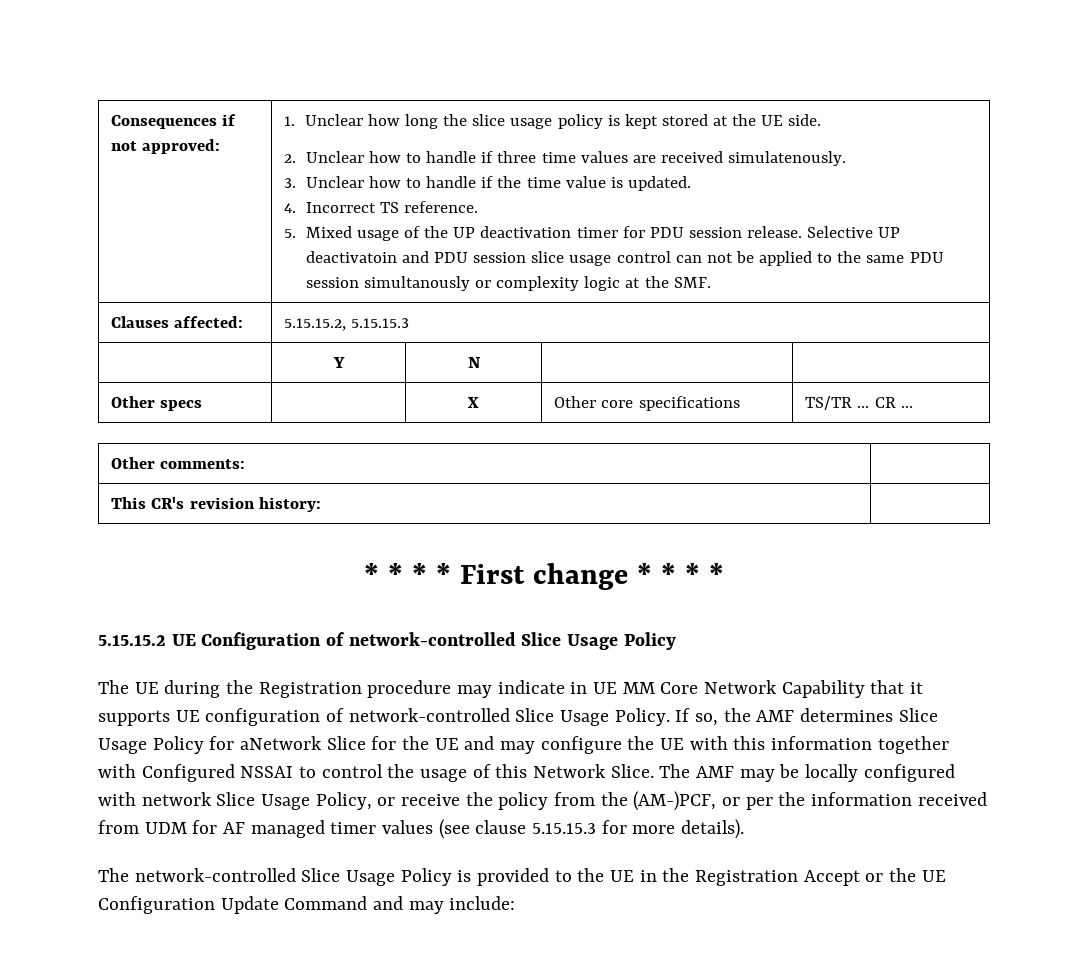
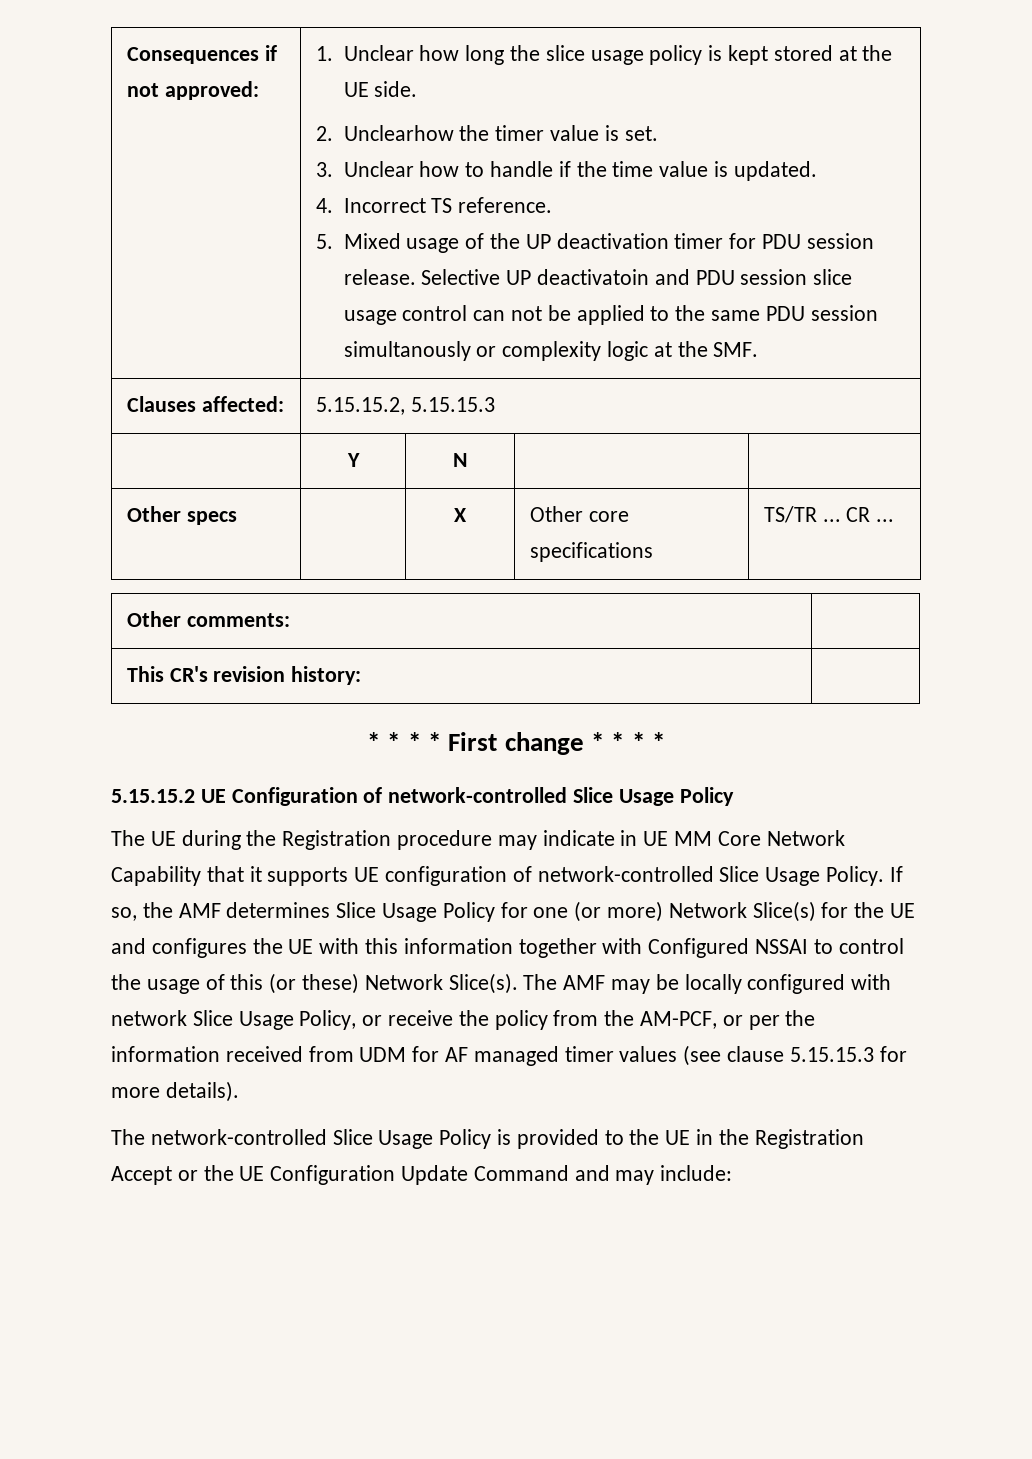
[305,151,847,166] Unclear how to handle if three time values are received simulatenously. -> [343,125,658,141] Unclearhow the timer value is set.
[240,736,366,750] aNetwork Slice -> [533,901,816,922] one (or more) Network Slice(s)
[500,736,622,754] may configure -> [151,938,247,958] configures
[533,764,654,778] Network Slice. -> [269,973,518,994] (or these) Network Slice(s).
[633,791,717,811] (AM-)PCF, -> [640,1011,718,1029] AM-PCF,

